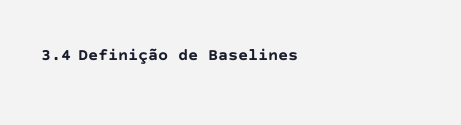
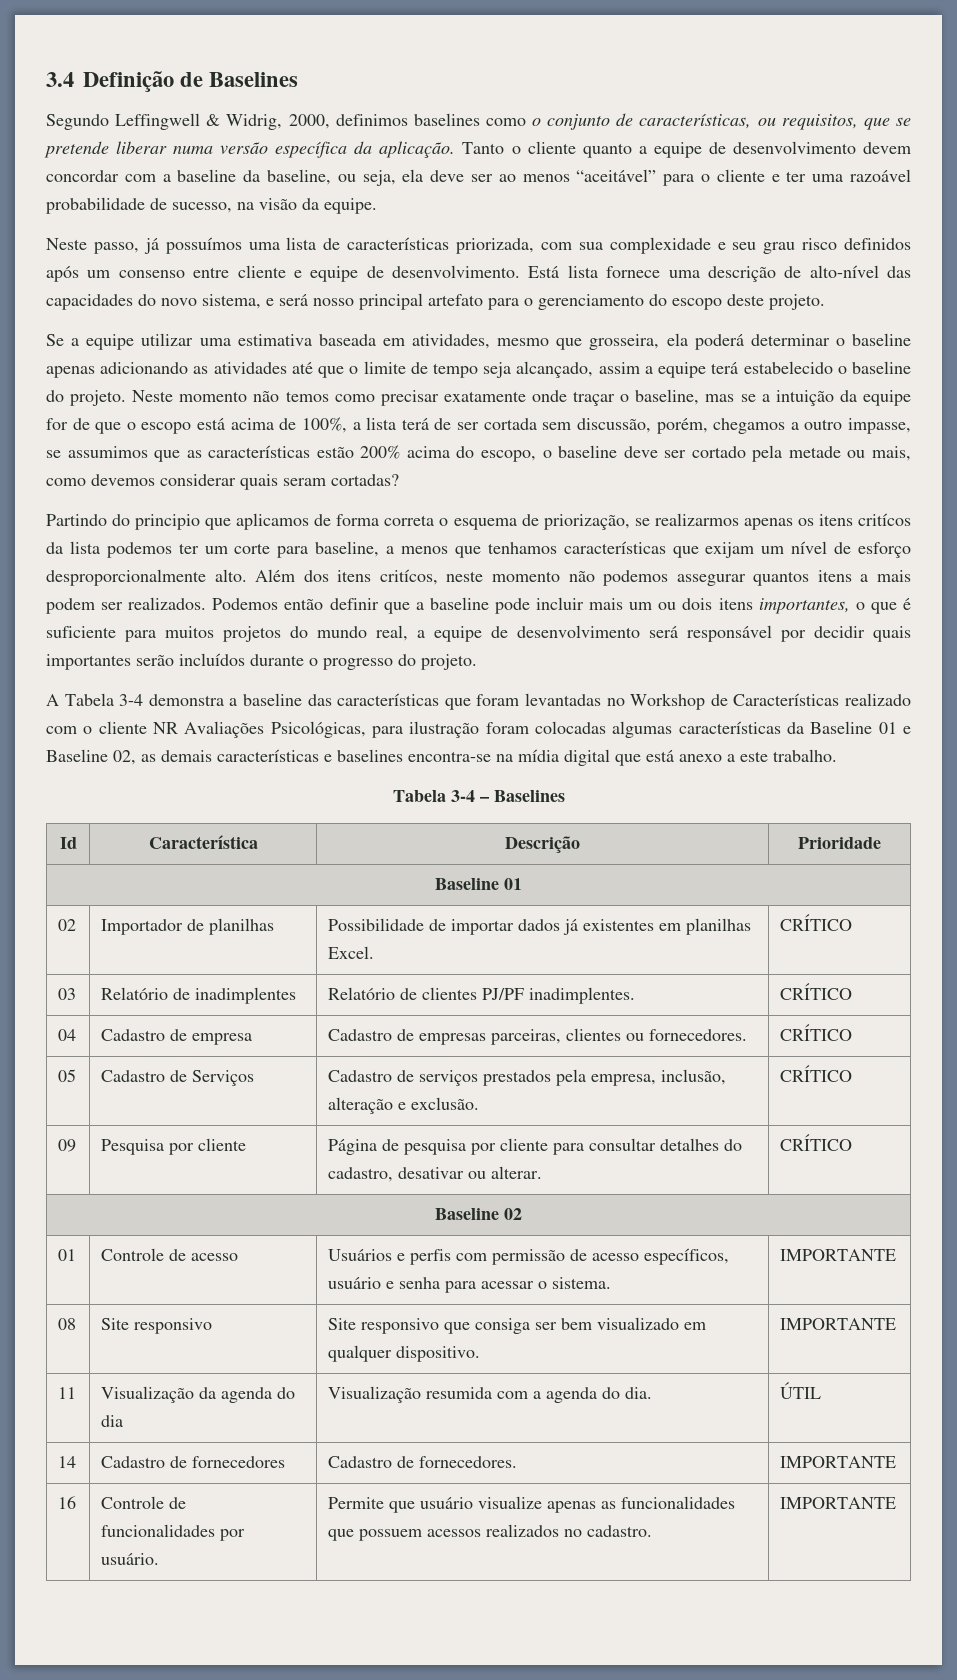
(298, 54) none -> [46,113,911,130] [44,141,912,158] [46,169,911,186] [46,197,377,214] [46,237,911,254] [46,265,911,282] [46,293,825,310] [46,333,911,350] [46,361,911,378] [46,389,911,406] [46,417,911,434] [46,445,911,462] [46,474,399,490] [46,513,911,530] [46,541,912,558] [46,569,911,586] [46,597,911,614] [46,625,911,642] [46,653,477,670] [46,693,912,710] [46,721,912,738] [46,749,837,766] [392,790,565,802] [59,837,77,849] [148,835,258,849] [505,836,580,853] [798,837,881,849] [435,878,522,890] [58,919,77,931] [101,918,275,935] [328,918,752,935] [328,946,375,959] [780,914,853,931] [58,988,77,1000] [101,987,297,1004] [328,987,636,1004] [780,983,853,1000] [58,1029,77,1041] [101,1029,253,1045] [328,1028,748,1045] [780,1024,853,1041] [58,1069,77,1082] [101,1070,255,1086] [328,1069,727,1086] [328,1097,480,1114] [780,1065,853,1082] [58,1139,77,1152] [101,1138,247,1155] [328,1138,743,1155] [328,1166,543,1182] [780,1134,853,1151] [435,1208,522,1220] [58,1249,77,1261] [101,1248,239,1261] [328,1248,730,1265] [328,1277,612,1293] [780,1249,897,1261] [58,1318,77,1330] [101,1318,213,1334] [328,1317,707,1334] [328,1345,481,1362] [780,1318,897,1330] [58,1387,77,1399] [101,1386,296,1403] [101,1415,124,1427] [328,1386,653,1403] [780,1382,822,1399] [58,1456,77,1468] [101,1456,286,1468] [328,1456,518,1468] [780,1456,897,1468] [58,1496,77,1509] [101,1496,187,1509] [101,1524,246,1541] [101,1553,160,1565] [328,1496,736,1513] [328,1524,653,1541] [780,1497,897,1509] // Segundo Leffingwell & Widrig, 2000, definimos baselines como o conjunto de características, ou requisitos, que se pretende liberar numa versão específica da aplicação. Tanto o cliente quanto a equipe de desenvolvimento devem concordar com a baseline da baseline, ou seja, ela deve ser ao menos “aceitável” para o cliente e ter uma razoável probabilidade de sucesso, na visão da equipe. // Neste passo, já possuímos uma lista de características priorizada, com sua complexidade e seu grau risco definidos após um consenso entre cliente e equipe de desenvolvimento. Está lista fornece uma descrição de alto-nível das capacidades do novo sistema, e será nosso principal artefato para o gerenciamento do escopo deste projeto. // Se a equipe utilizar uma estimativa baseada em atividades, mesmo que grosseira, ela poderá determinar o baseline apenas adicionando as atividades até que o limite de tempo seja alcançado, assim a equipe terá estabelecido o baseline do projeto. Neste momento não temos como precisar exatamente onde traçar o baseline, mas se a intuição da equipe for de que o escopo está acima de 100%, a lista terá de ser cortada sem discussão, porém, chegamos a outro impasse, se assumimos que as características estão 200% acima do escopo, o baseline deve ser cortado pela metade ou mais, como devemos considerar quais seram cortadas? // Partindo do principio que aplicamos de forma correta o esquema de priorização, se realizarmos apenas os itens critícos da lista podemos ter um corte para baseline, a menos que tenhamos características que exijam um nível de esforço desproporcionalmente alto. Além dos itens critícos, neste momento não podemos assegurar quantos itens a mais podem ser realizados. Podemos então definir que a baseline pode incluir mais um ou dois itens importantes, o que é suficiente para muitos projetos do mundo real, a equipe de desenvolvimento será responsável por decidir quais importantes serão incluídos durante o progresso do projeto. // A Tabela 3-4 demonstra a baseline das características que foram levantadas no Workshop de Características realizado com o cliente NR Avaliações Psicológicas, para ilustração foram colocadas algumas características da Baseline 01 e Baseline 02, as demais características e baselines encontra-se na mídia digital que está anexo a este trabalho. // Tabela 3-4 – Baselines // Id | Característica | Descrição | Prioridade // Baseline 01 // 02 | Importador de planilhas | Possibilidade de importar dados já existentes em planilhas Excel. | CRÍTICO // 03 | Relatório de inadimplentes | Relatório de clientes PJ/PF inadimplentes. | CRÍTICO // 04 | Cadastro de empresa | Cadastro de empresas parceiras, clientes ou fornecedores. | CRÍTICO // 05 | Cadastro de Serviços | Cadastro de serviços prestados pela empresa, inclusão, alteração e exclusão. | CRÍTICO // 09 | Pesquisa por cliente | Página de pesquisa por cliente para consultar detalhes do cadastro, desativar ou alterar. | CRÍTICO // Baseline 02 // 01 | Controle de acesso | Usuários e perfis com permissão de acesso específicos, usuário e senha para acessar o sistema. | IMPORTANTE // 08 | Site responsivo | Site responsivo que consiga ser bem visualizado em qualquer dispositivo. | IMPORTANTE // 11 | Visualização da agenda do dia | Visualização resumida com a agenda do dia. | ÚTIL // 14 | Cadastro de fornecedores | Cadastro de fornecedores. | IMPORTANTE // 16 | Controle de funcionalidades por usuário. | Permite que usuário visualize apenas as funcionalidades que possuem acessos realizados no cadastro. | IMPORTANTE

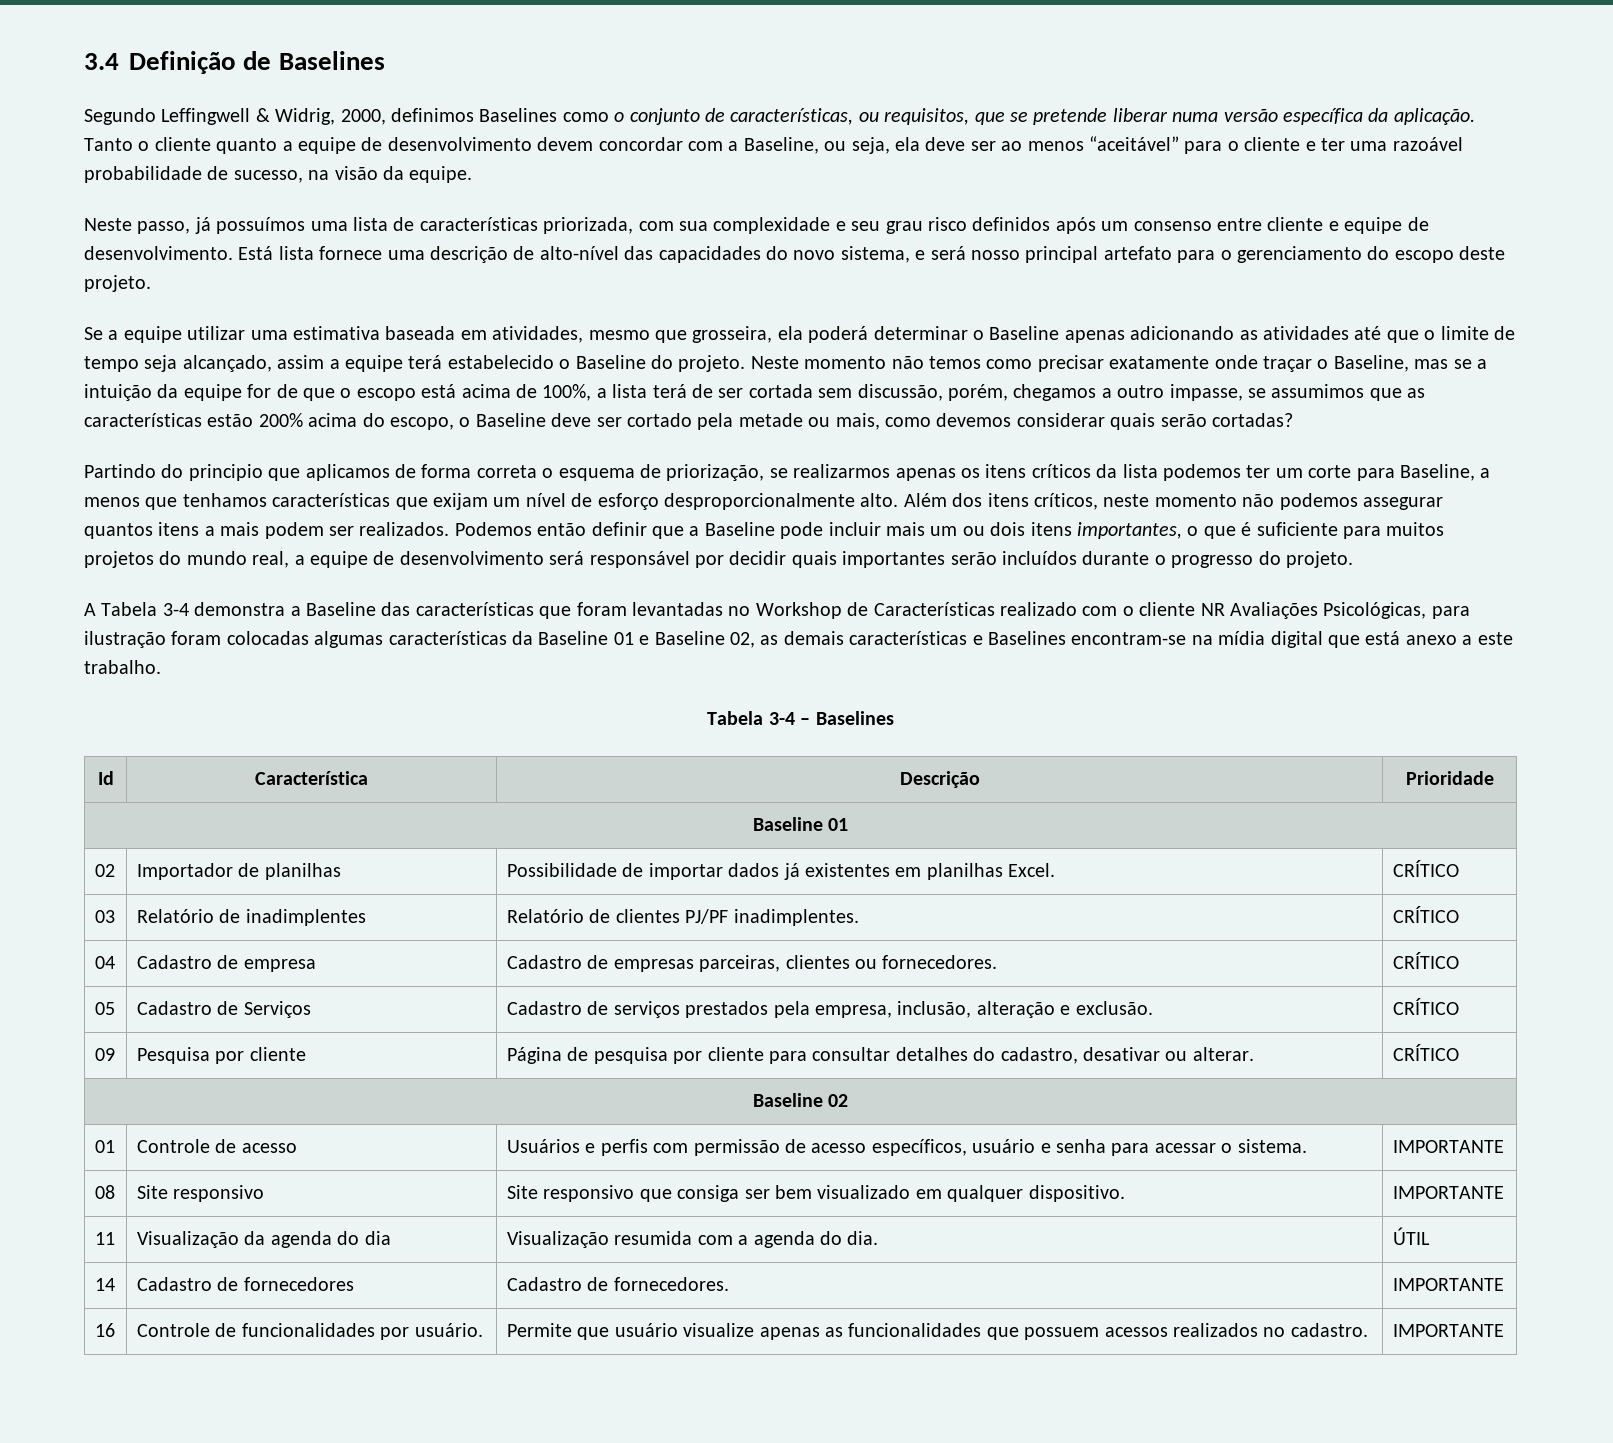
[413,113,480,126] baselines -> [479,108,558,122] Baselines
[177,169,331,185] baseline da baseline, -> [743,137,819,154] Baseline,
[852,333,911,346] baseline -> [989,326,1060,340] Baseline
[851,361,911,374] baseline -> [575,355,646,369] Baseline
[635,389,700,405] baseline, -> [1333,355,1409,372] Baseline,
[558,445,618,458] baseline -> [475,413,546,427] Baseline
[283,478,326,486] seram -> [1160,414,1207,427] serão
[857,513,911,526] critícos -> [1031,464,1091,478] críticos
[315,541,380,557] baseline, -> [1400,464,1476,481] Baseline,
[379,569,438,585] critícos, -> [1033,493,1098,510] críticos,
[429,597,489,610] baseline -> [704,522,775,536] Baseline
[242,693,302,706] baseline -> [306,602,376,616] Baseline
[337,749,491,762] baselines encontra-se -> [987,631,1187,645] Baselines encontram-se

